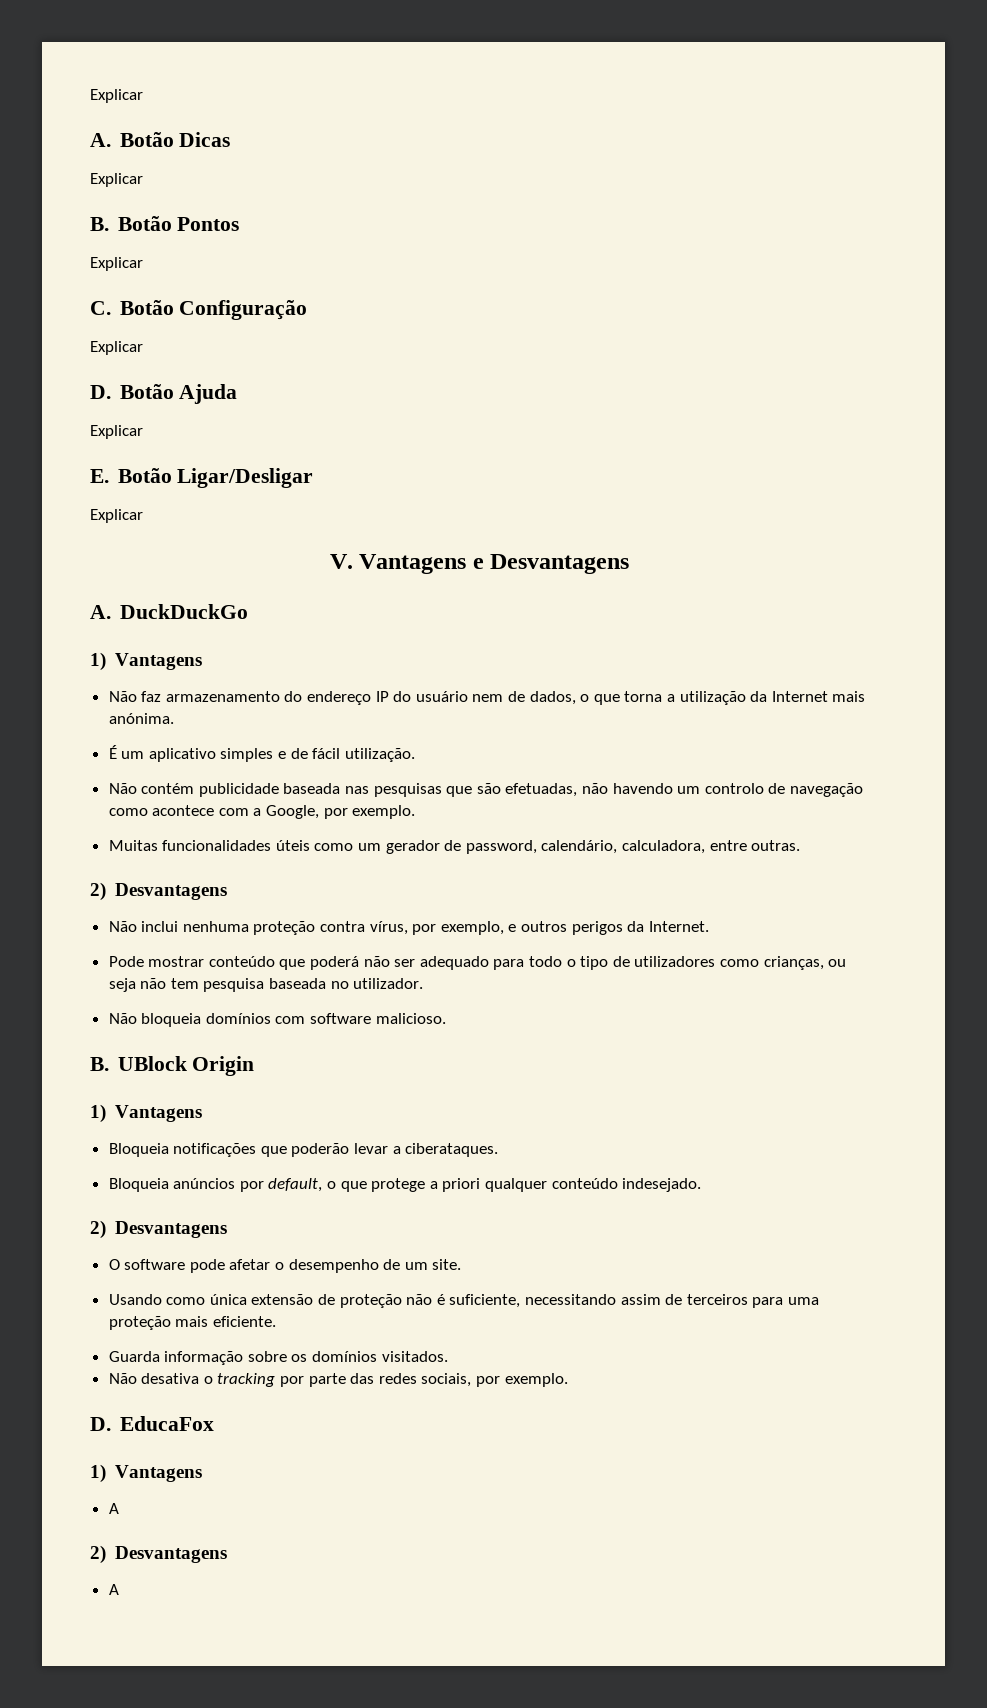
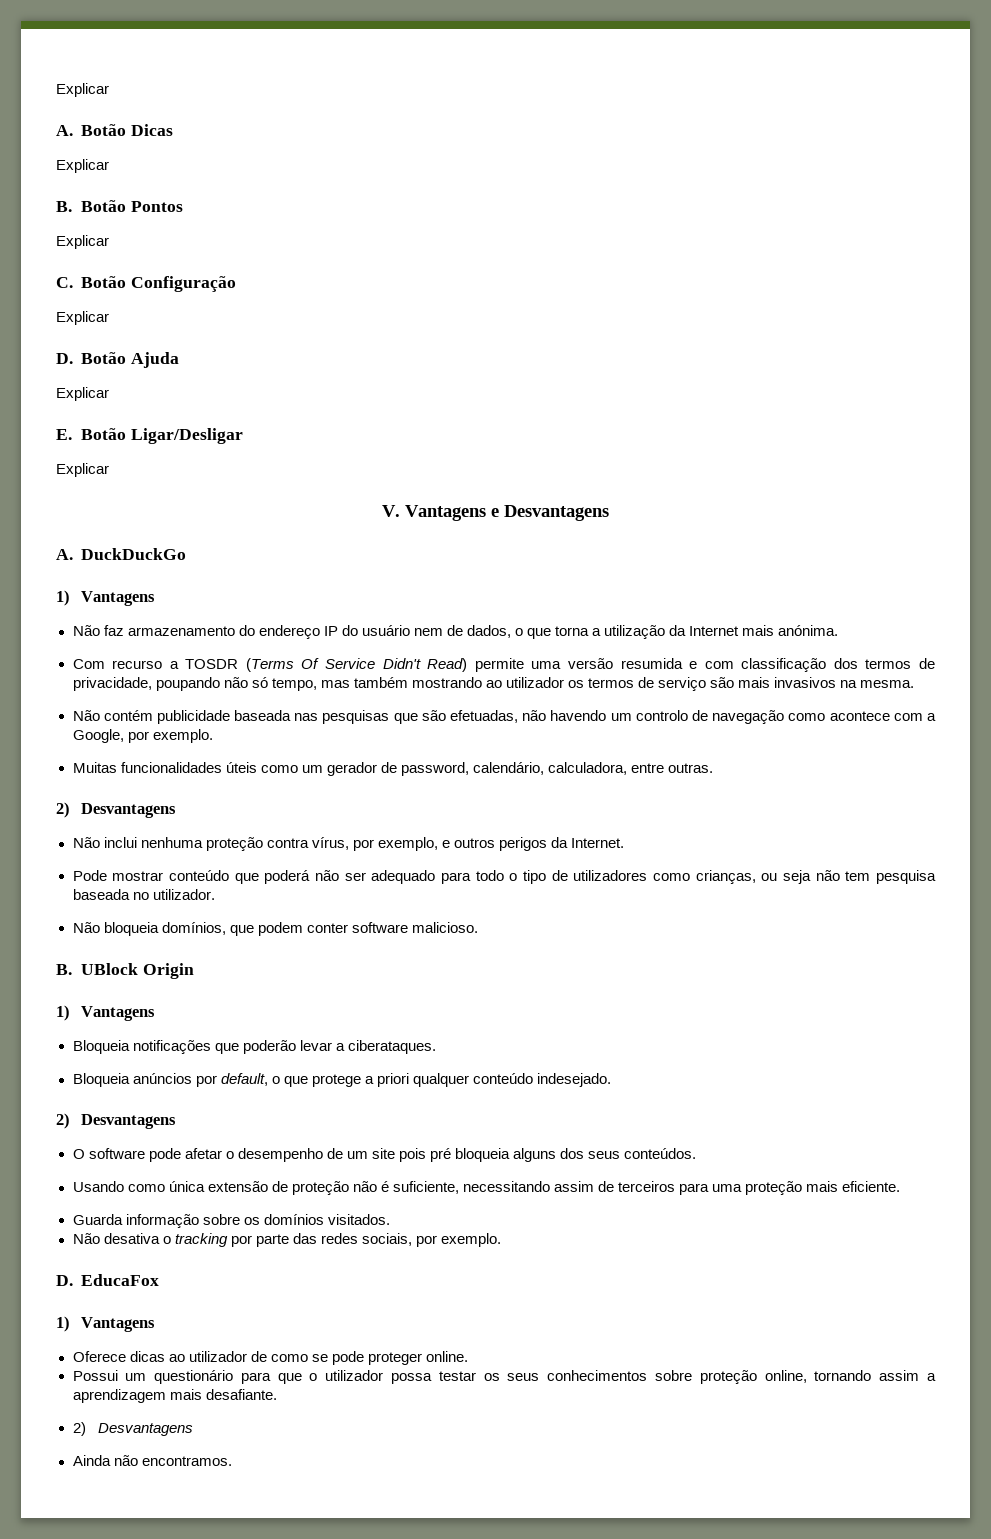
[108,745,415,762] É um aplicativo simples e de fácil utilização. -> [72,658,936,672] [72,677,915,691] Com recurso a TOSDR (Terms Of Service Didn't Read) permite uma versão resumida e com classificação dos termos de privacidade, poupando não só tempo, mas também mostrando ao utilizador os termos de serviço são mais invasivos na mesma.
[205,1013,306,1024] domínios com -> [161,922,348,936] domínios, que podem conter
[432,1259,462,1270] site. -> [371,1148,697,1162] site pois pré bloqueia alguns dos seus conteúdos.
[108,1503,119,1514] [90,1545,227,1564] [108,1584,119,1595] A // 2) Desvantagens // A -> [72,1351,468,1365] [72,1370,936,1384] [72,1389,277,1403] [72,1422,193,1436] [72,1455,232,1466] Oferece dicas ao utilizador de como se pode proteger online. // Possui um questionário para que o utilizador possa testar os seus conhecimentos sobre proteção online, tornando assim a aprendizagem mais desafiante. // 2) Desvantagens // Ainda não encontramos.

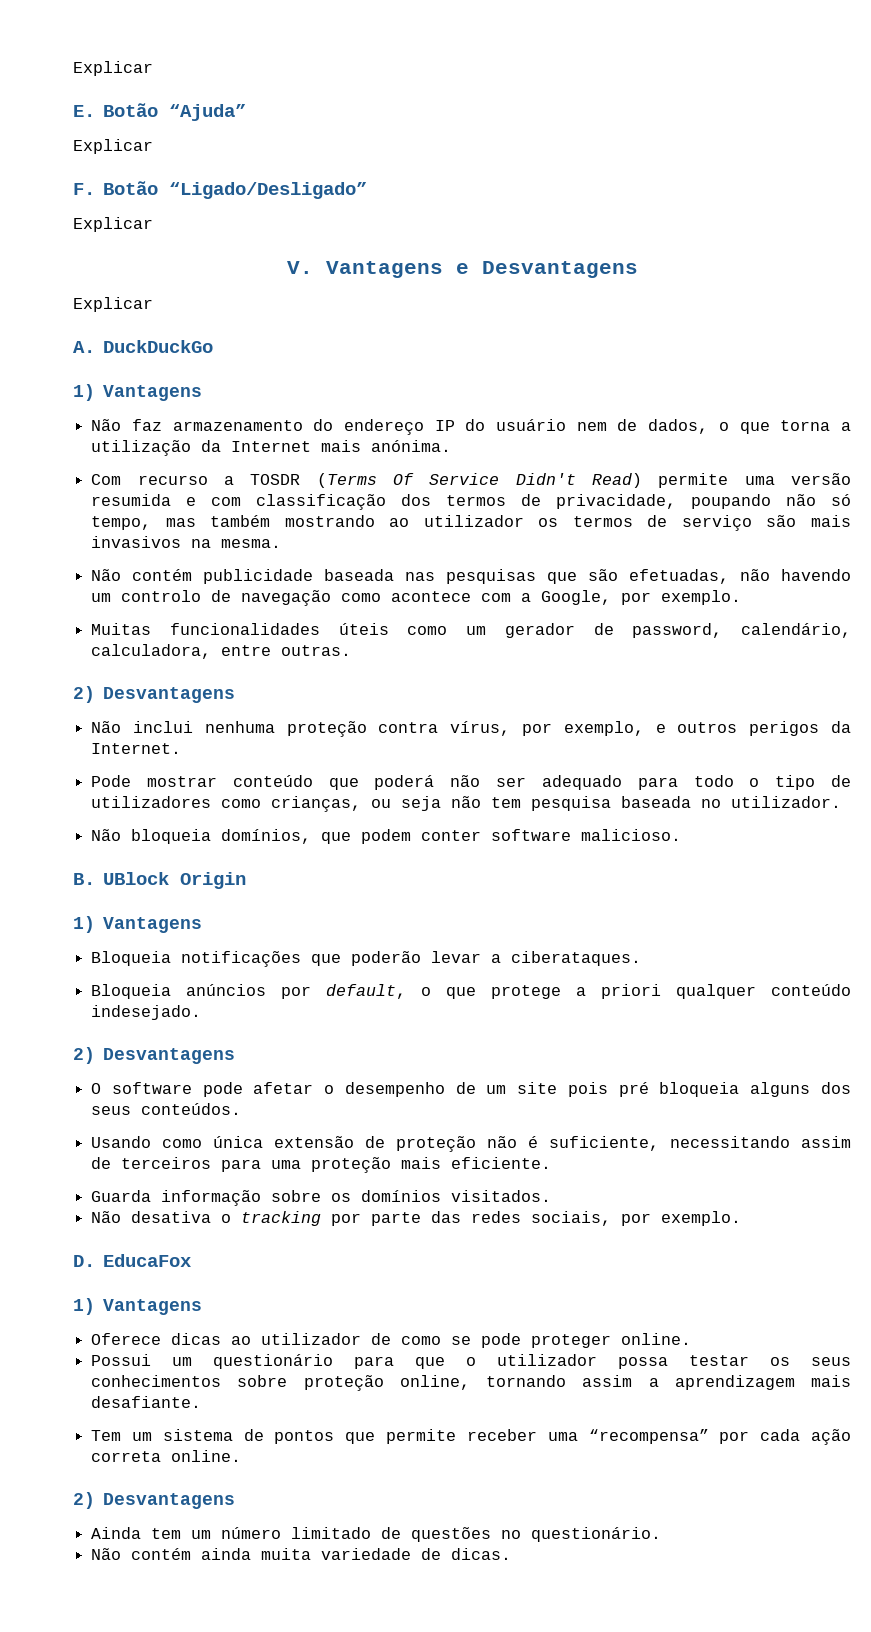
[56,83,109,97] [56,124,174,136] [56,159,109,173] [56,200,184,212] [56,235,109,249] [56,276,237,292] [56,311,109,325] [56,352,180,368] [56,387,109,401] [56,428,244,444] Explicar // A. Botão Dicas // Explicar // B. Botão Pontos // Explicar // C. Botão Configuração // Explicar // D. Botão Ajuda // Explicar // E. Botão Ligar/Desligar -> [73,61,153,76] [73,103,247,121] [73,139,153,154] [73,181,368,199] Explicar // E. Botão “Ajuda” // Explicar // F. Botão “Ligado/Desligado”
(609, 513) none -> [73,297,153,312] // Explicar
[72,1422,193,1436] [72,1455,232,1466] 2) Desvantagens // Ainda não encontramos. -> [91,1429,851,1445] [91,1450,242,1462] [73,1492,236,1509] [91,1527,662,1542] [91,1548,512,1560] Tem um sistema de pontos que permite receber uma “recompensa” por cada ação correta online. // 2) Desvantagens // Ainda tem um número limitado de questões no questionário. // Não contém ainda muita variedade de dicas.

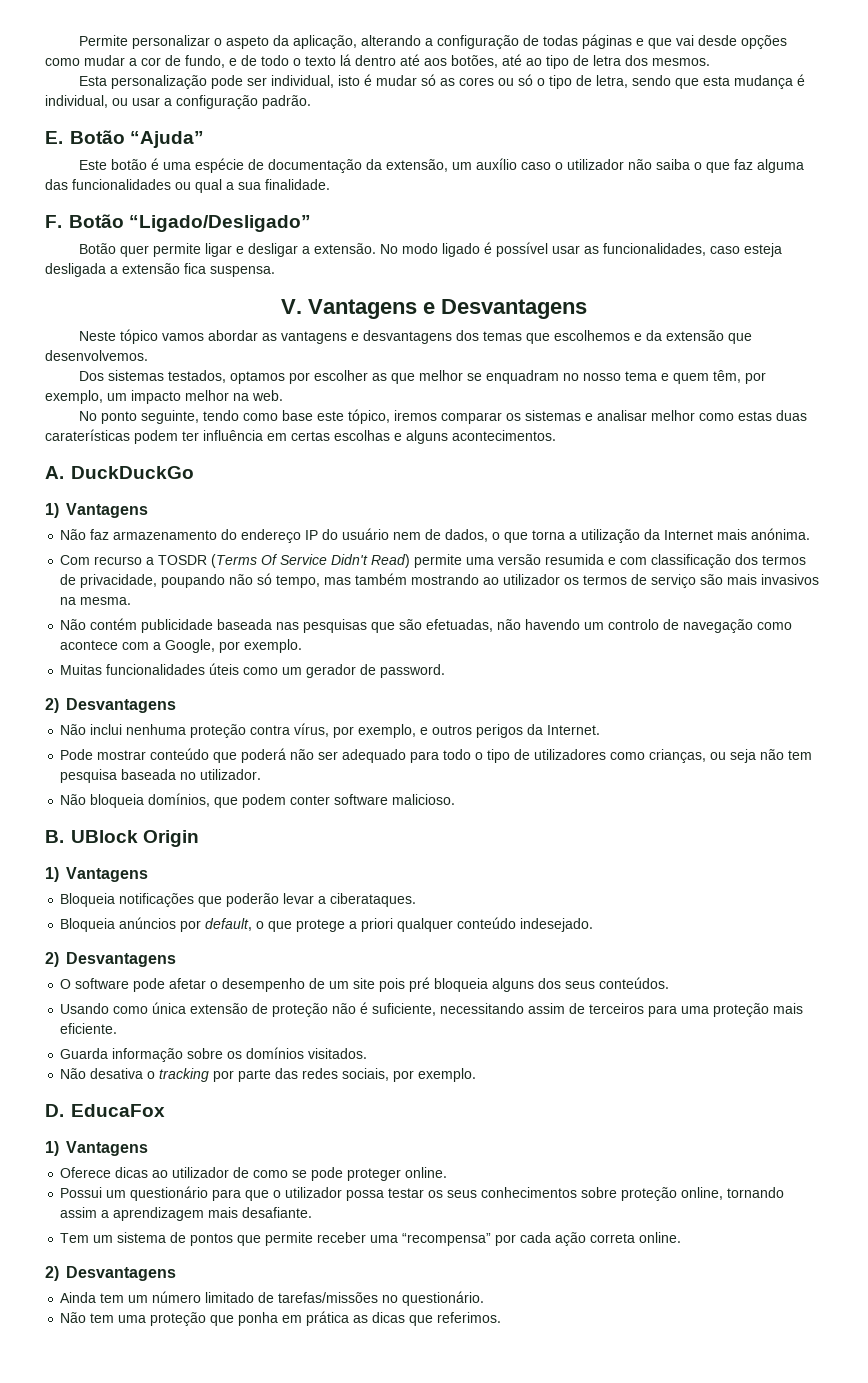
[73,61,153,76] [73,103,247,121] [73,139,153,154] [73,181,368,199] [73,217,153,232] [286,261,638,278] [73,297,153,312] Explicar // E. Botão “Ajuda” // Explicar // F. Botão “Ligado/Desligado” // Explicar // V. Vantagens e Desvantagens // Explicar -> [78,34,787,49] [45,54,710,69] [78,74,805,89] [45,95,311,109] [45,130,205,148] [78,158,804,173] [45,179,330,193] [45,214,312,232] [78,242,782,257] [45,263,275,277] [281,299,587,319] [78,329,752,344] [45,350,148,361] [78,370,766,384] [45,390,283,404] [78,409,807,424] [45,429,556,444] Permite personalizar o aspeto da aplicação, alterando a configuração de todas páginas e que vai desde opções como mudar a cor de fundo, e de todo o texto lá dentro até aos botões, até ao tipo de letra dos mesmos. // Esta personalização pode ser individual, isto é mudar só as cores ou só o tipo de letra, sendo que esta mudança é individual, ou usar a configuração padrão. // E. Botão “Ajuda” // Este botão é uma espécie de documentação da extensão, um auxílio caso o utilizador não saiba o que faz alguma das funcionalidades ou qual a sua finalidade. // F. Botão “Ligado/Desligado” // Botão quer permite ligar e desligar a extensão. No modo ligado é possível usar as funcionalidades, caso esteja desligada a extensão fica suspensa. // V. Vantagens e Desvantagens // Neste tópico vamos abordar as vantagens e desvantagens dos temas que escolhemos e da extensão que desenvolvemos. // Dos sistemas testados, optamos por escolher as que melhor se enquadram no nosso tema e quem têm, por exemplo, um impacto melhor na web. // No ponto seguinte, tendo como base este tópico, iremos comparar os sistemas e analisar melhor como estas duas caraterísticas podem ter influência em certas escolhas e alguns acontecimentos.
[632,623,852,638] [91,644,352,659] password, calendário, calculadora, entre outras. -> [380,664,446,678] password.
[411,1527,492,1542] questões -> [278,1292,379,1303] tarefas/missões
[131,1548,512,1560] contém ainda muita variedade de dicas. -> [90,1311,502,1326] tem uma proteção que ponha em prática as dicas que referimos.

